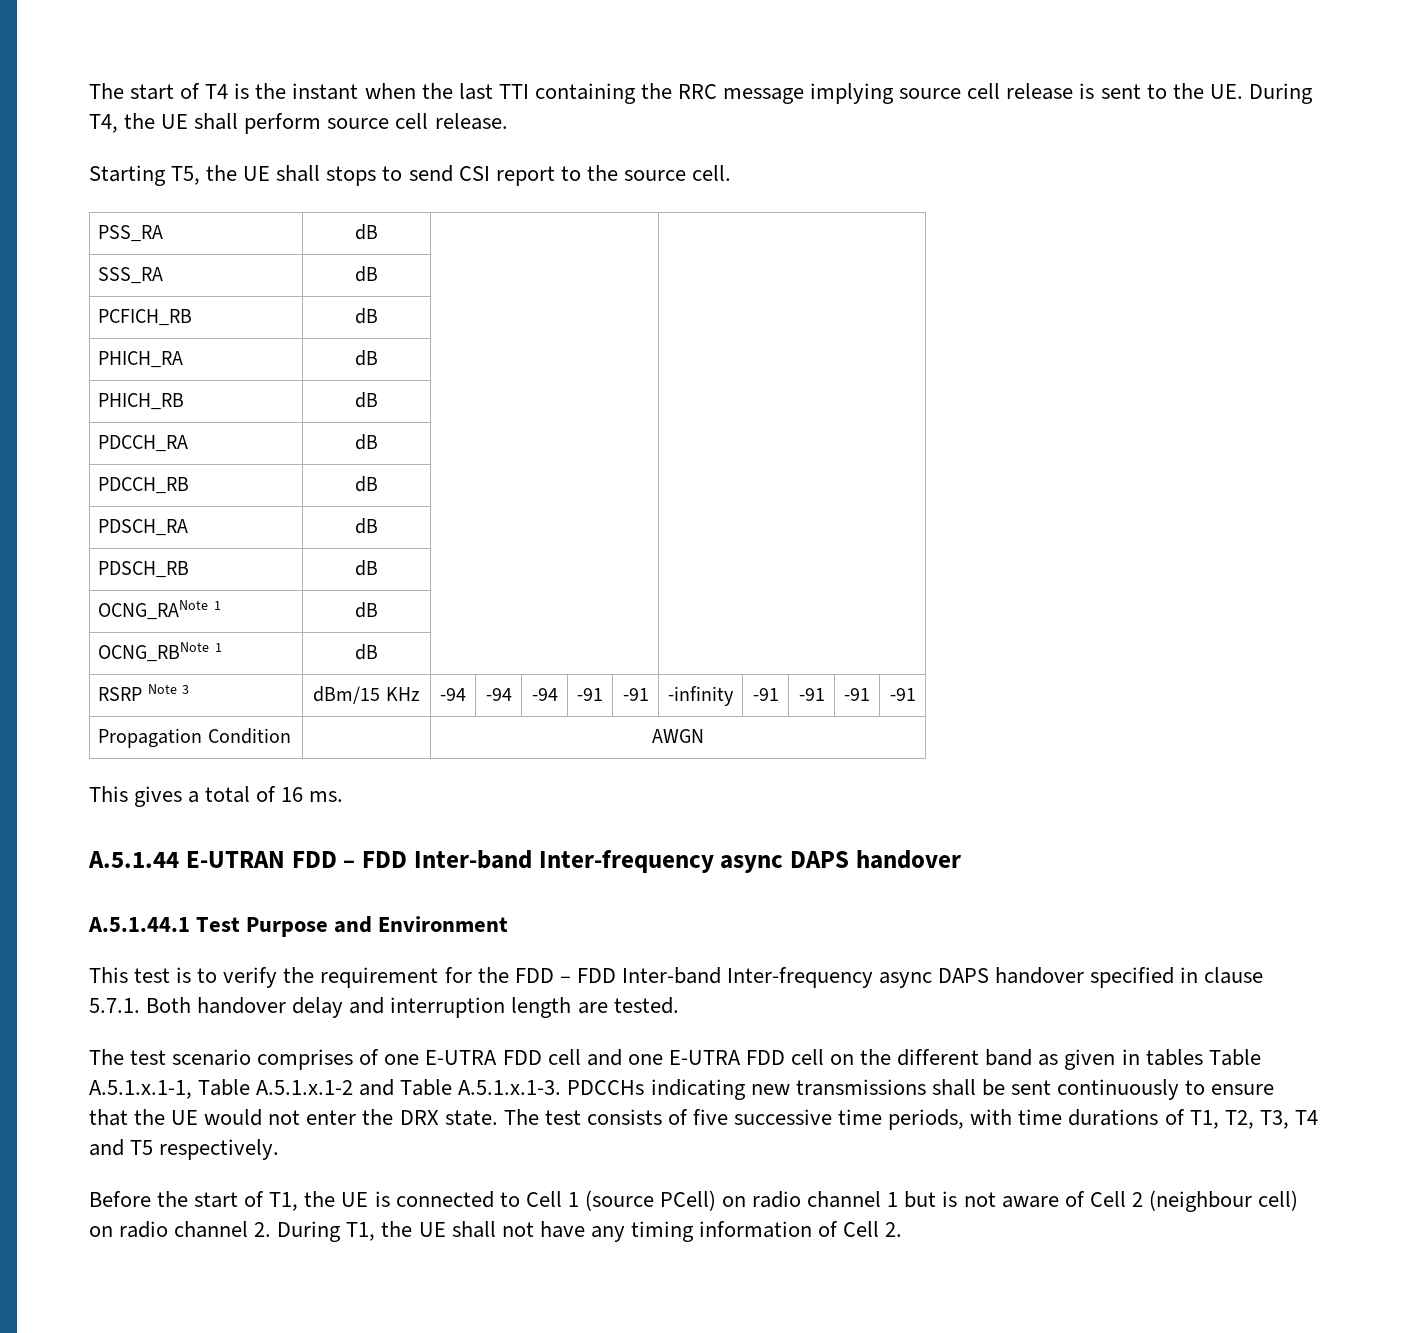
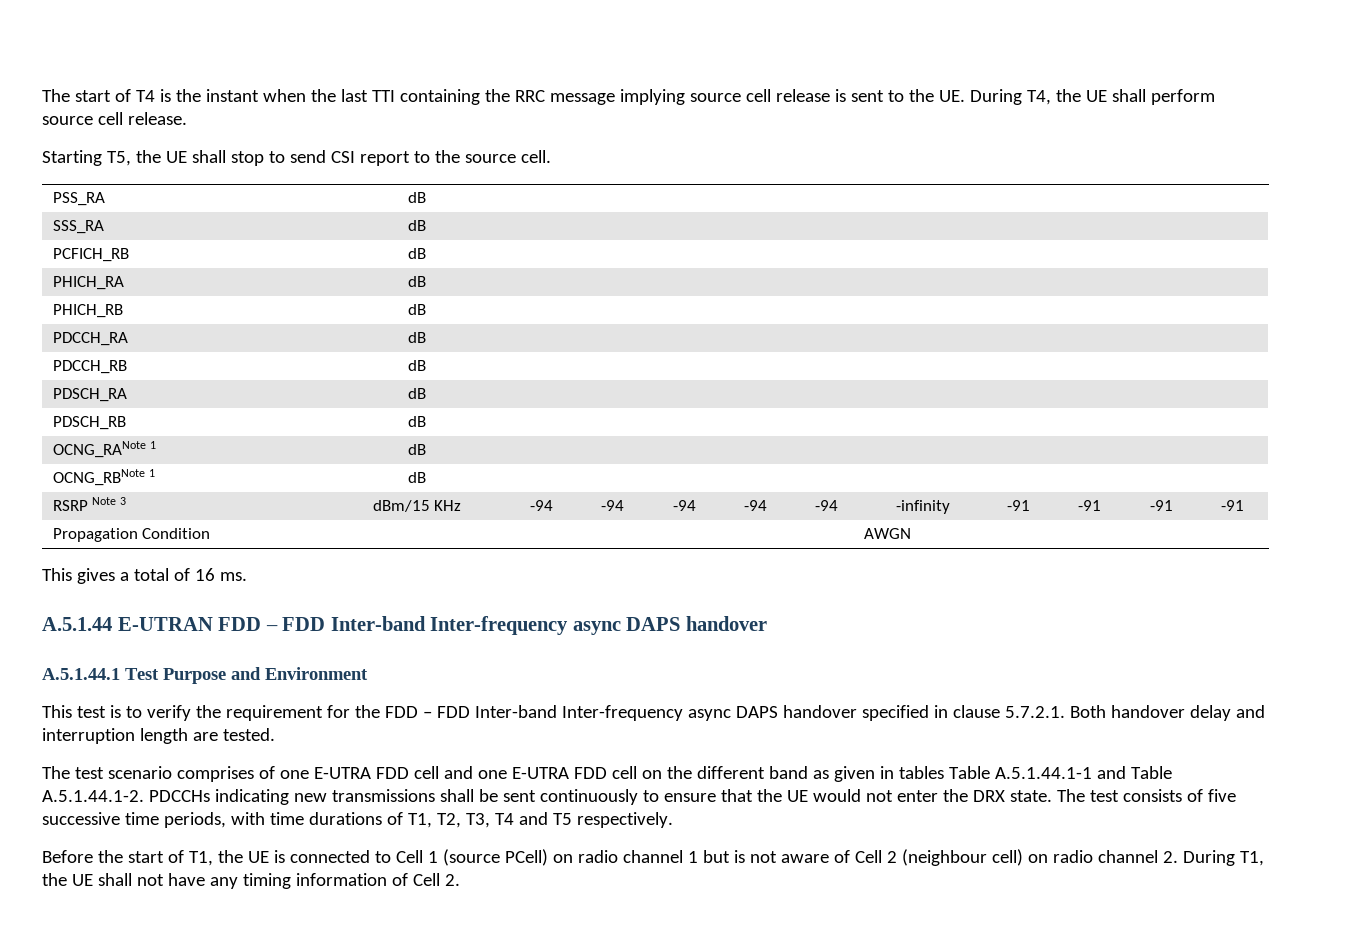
[326,166,377,186] stops -> [230,151,264,166] stop
[577,688,603,701] [622,688,649,701] -91 | -91 -> [743,500,767,511] [815,500,838,511] -94 | -94
[89,998,140,1013] 5.7.1. -> [1004,706,1065,718] 5.7.2.1.
[89,1079,354,1099] A.5.1.x.1-1, Table A.5.1.x.1-2 -> [994,767,1092,779] A.5.1.44.1-1
[458,1080,562,1095] A.5.1.x.1-3. -> [42,790,144,802] A.5.1.44.1-2.

